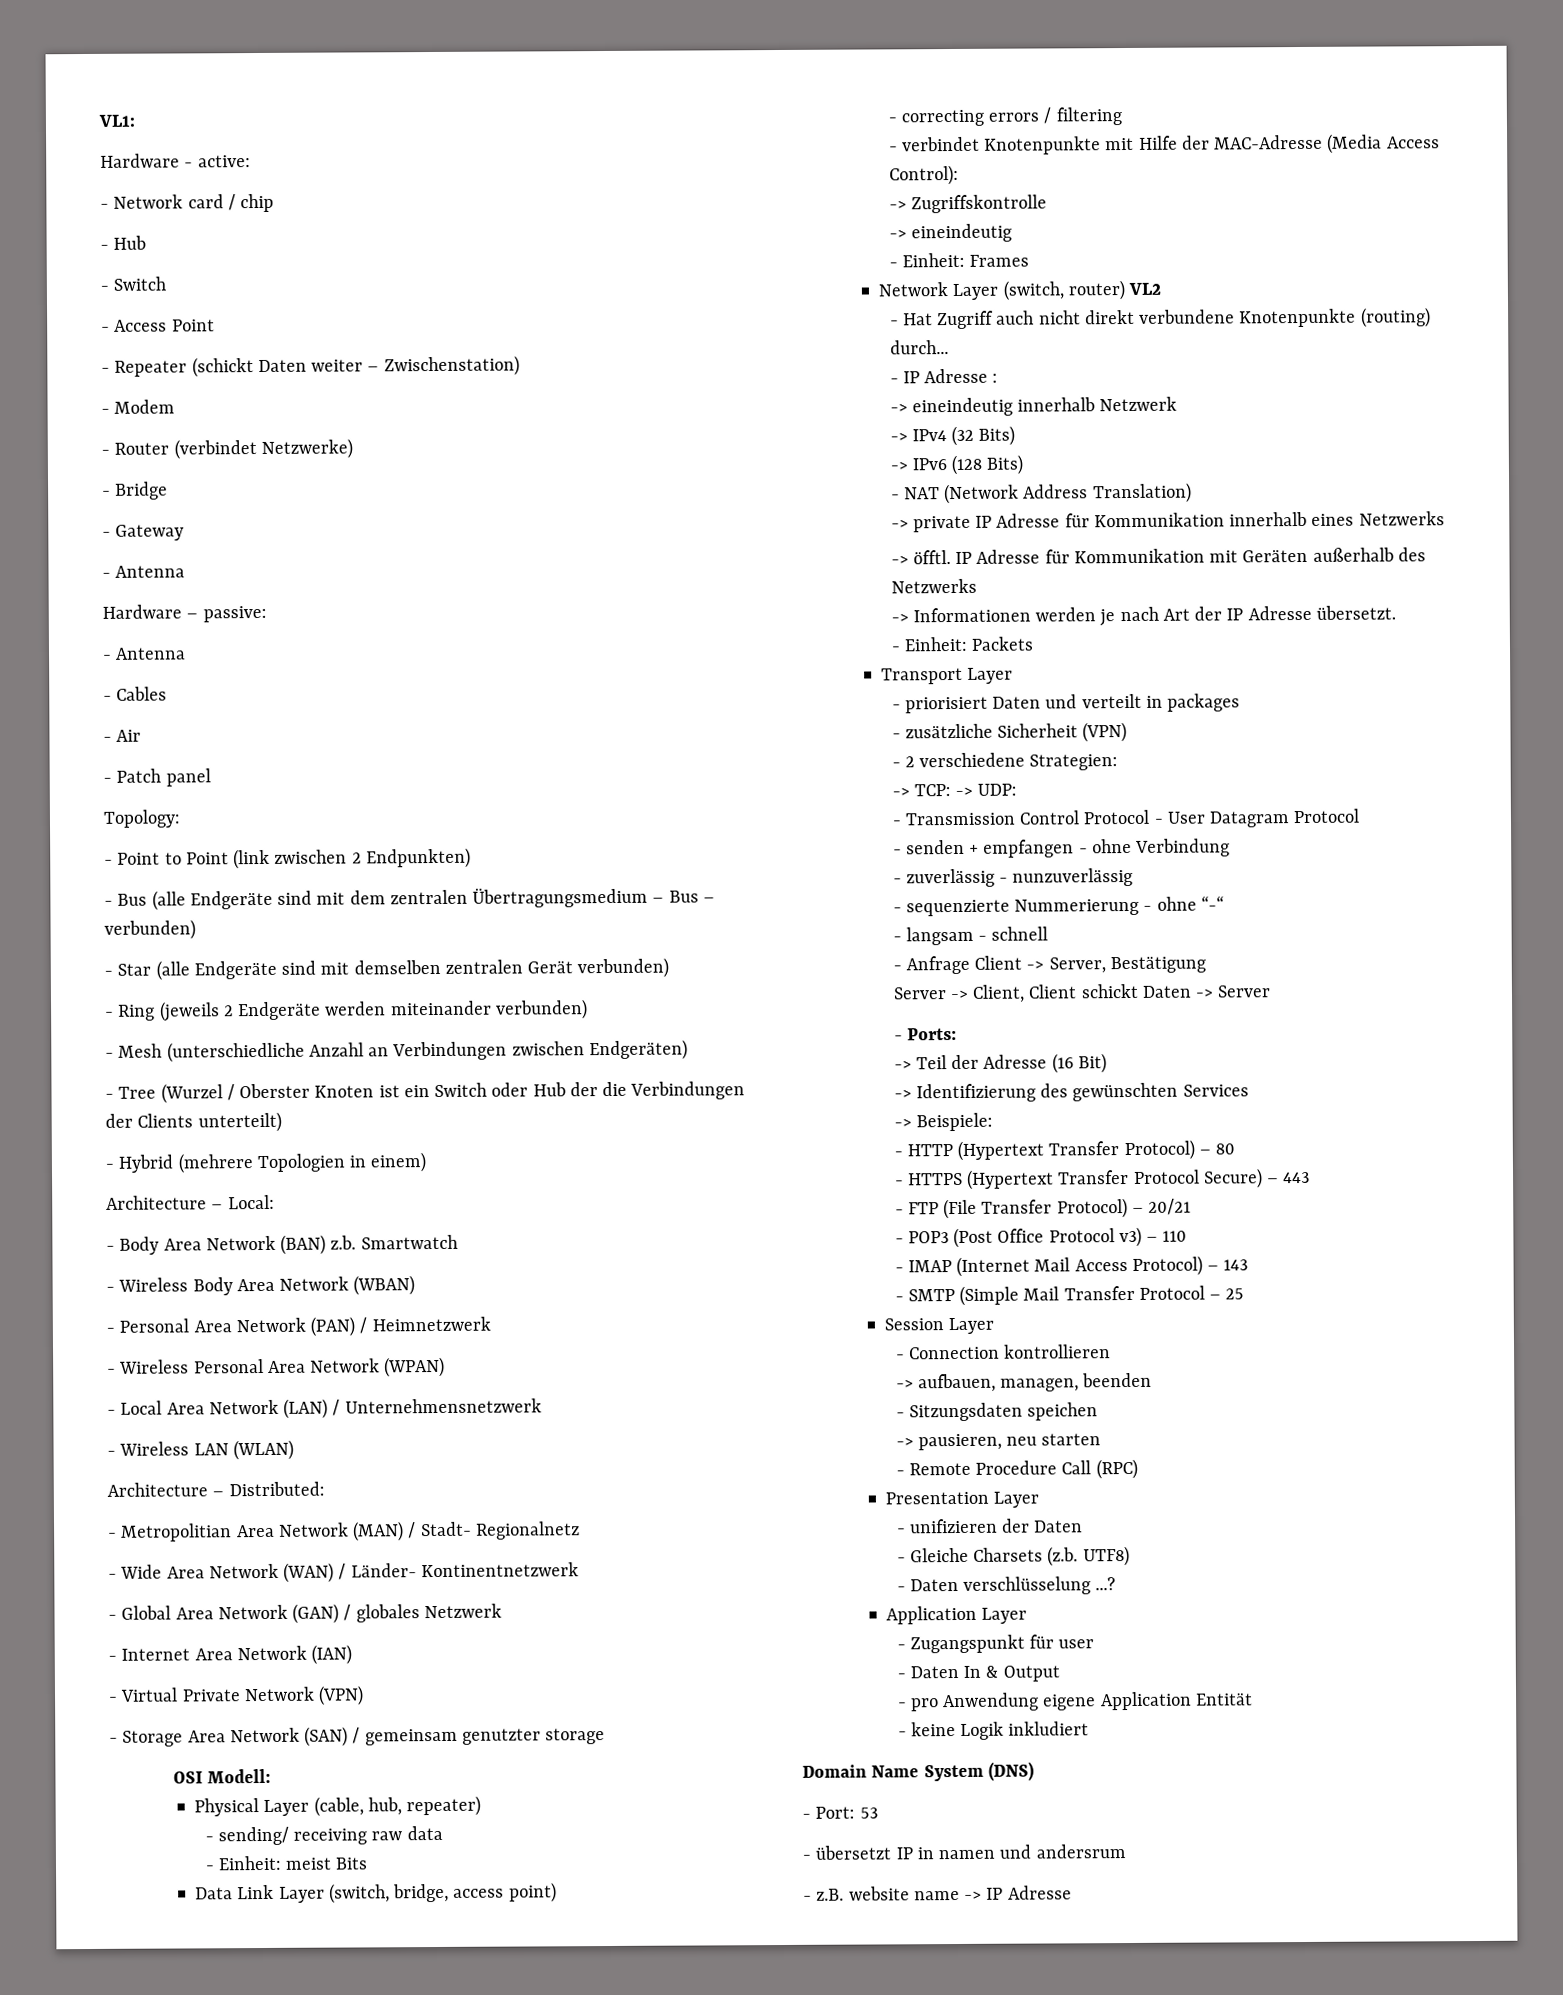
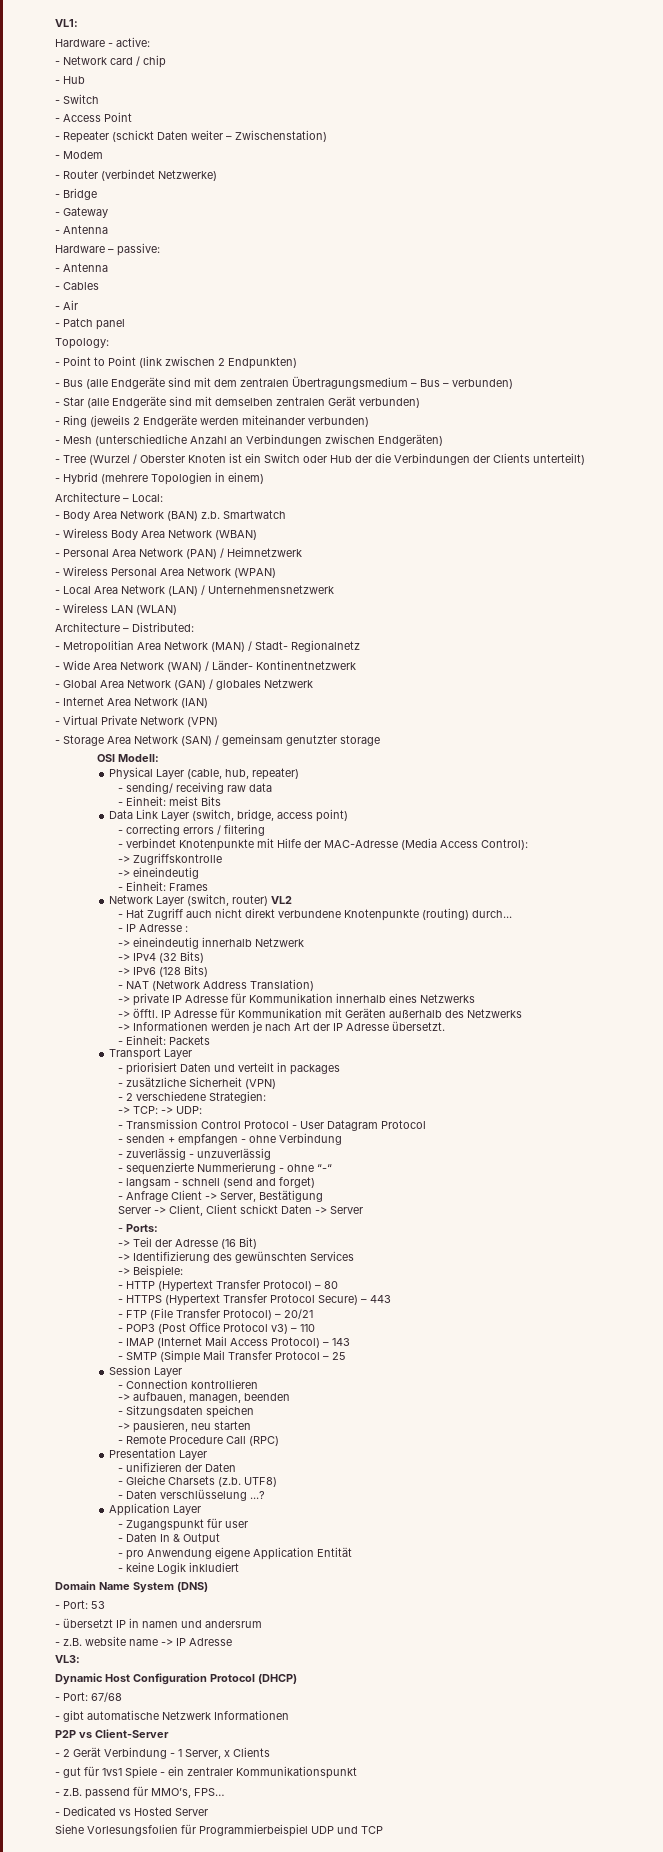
[1012,867,1134,887] nunzuverlässig -> [196,1148,271,1160] unzuverlässig
(1049, 933) none -> [222,1177,315,1188] (send and forget)
(1072, 1892) none -> [55,1655,80,1663] [55,1673,297,1685] [55,1692,122,1702] [55,1710,289,1722] [55,1729,169,1738] [55,1747,270,1759] [55,1766,357,1779] [55,1786,225,1799] [55,1806,208,1816] [55,1824,383,1837] // VL3: // Dynamic Host Configuration Protocol (DHCP) // - Port: 67/68 // - gibt automatische Netzwerk Informationen // P2P vs Client-Server // - 2 Gerät Verbindung - 1 Server, x Clients // - gut für 1vs1 Spiele - ein zentraler Kommunikationspunkt // - z.B. passend für MMO’s, FPS… // - Dedicated vs Hosted Server // Siehe Vorlesungsfolien für Programmierbeispiel UDP und TCP

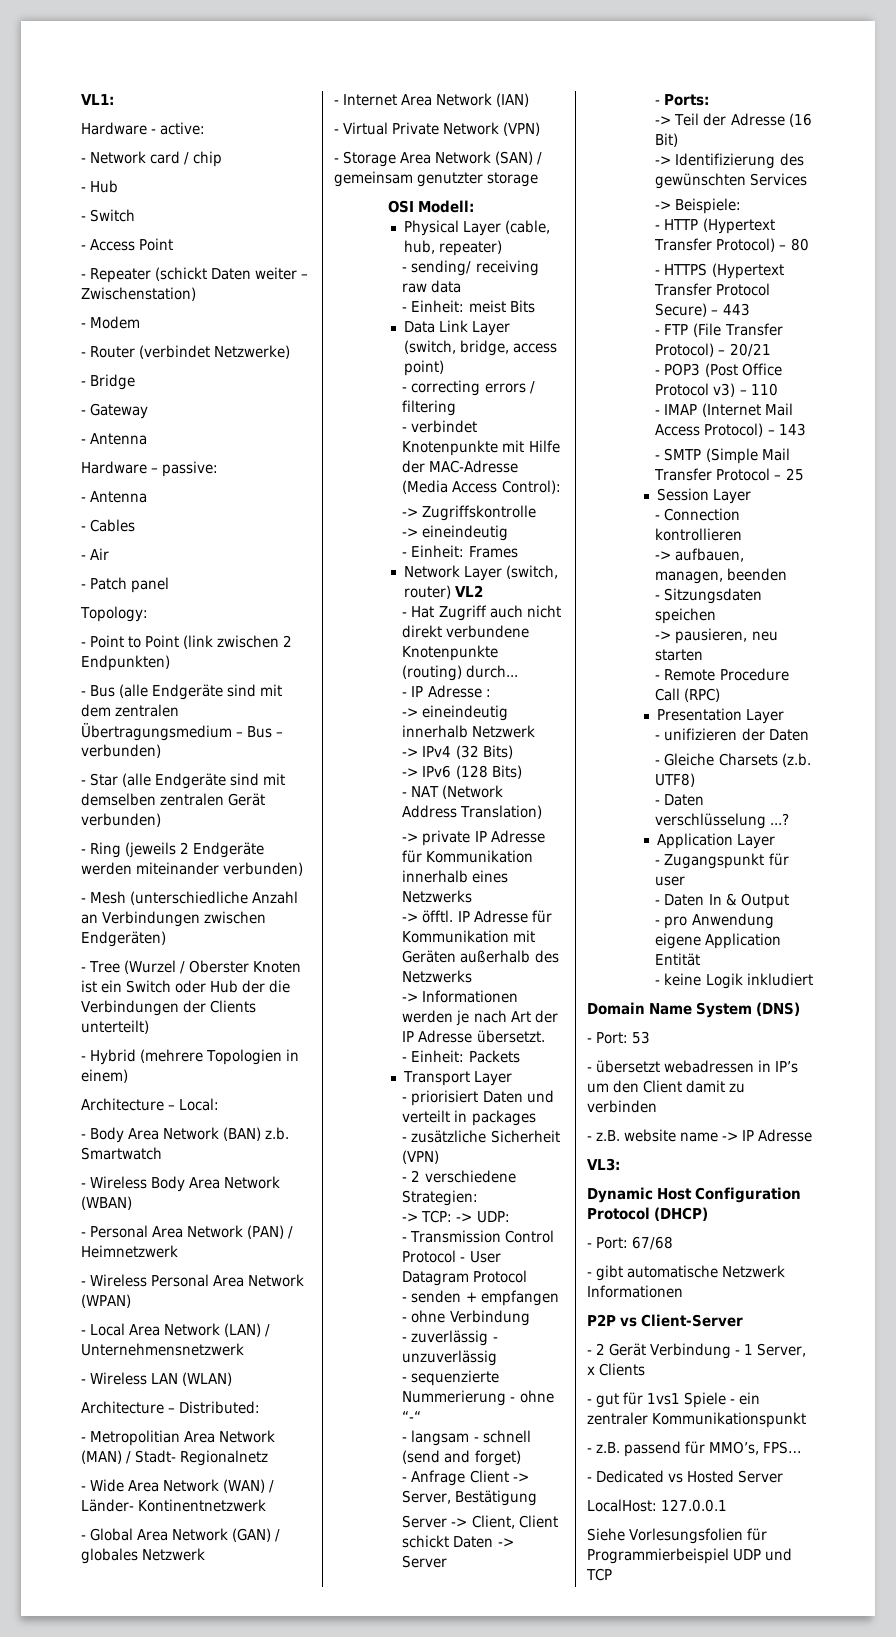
[116,1618,262,1628] IP in namen und andersrum -> [664,1060,799,1073] [587,1080,746,1093] [587,1100,657,1113] webadressen in IP’s um den Client damit zu verbinden
(208, 1812) none -> [587,1499,728,1512] // LocalHost: 127.0.0.1

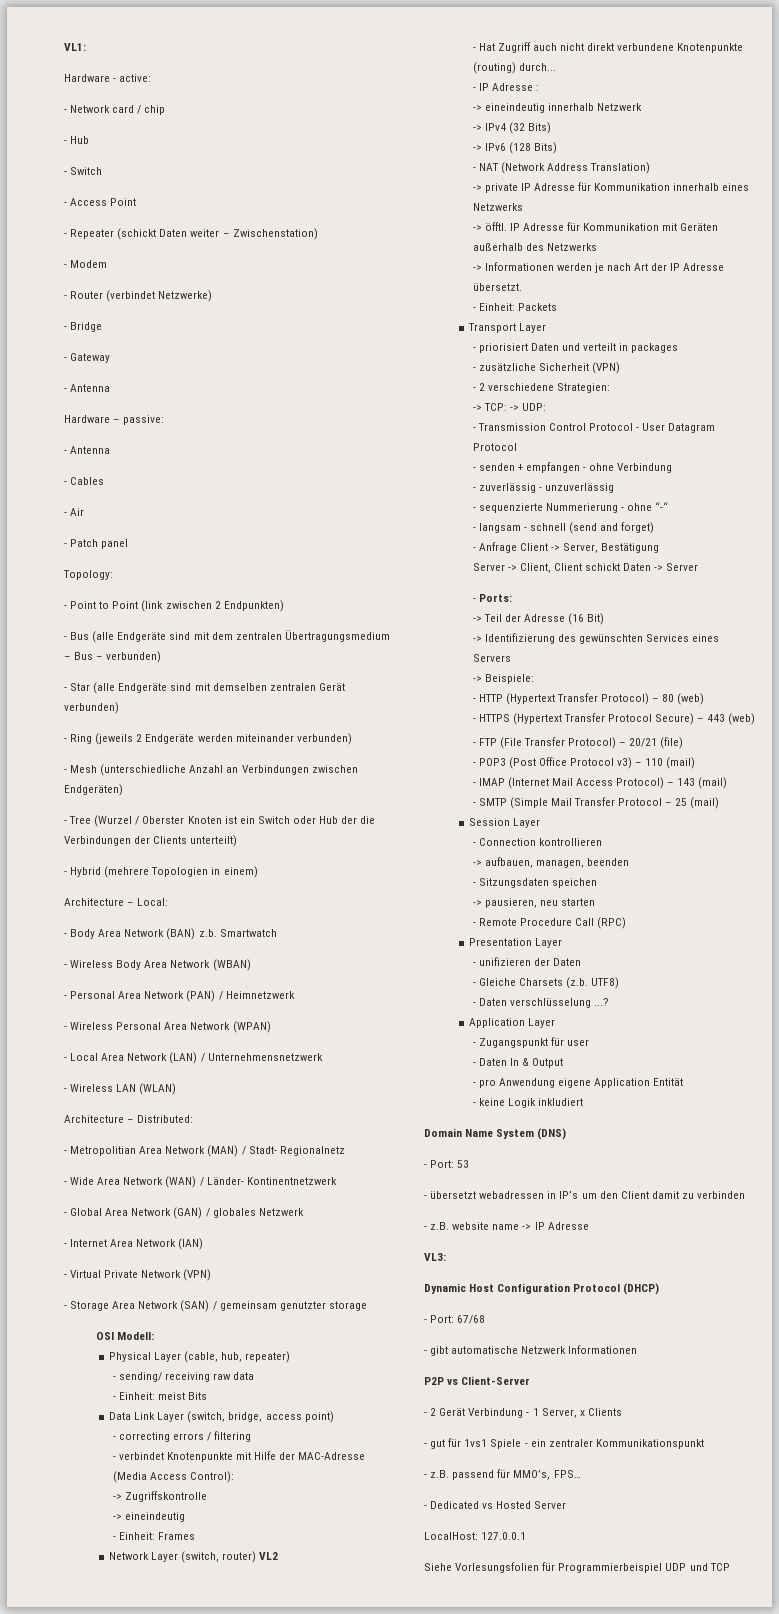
(808, 179) none -> [692,634,720,642] [472,654,511,662] eines Servers
(809, 244) none -> [677,693,705,705] (web)
(750, 309) none -> [728,713,756,725] (web)
(771, 350) none -> [660,737,684,749] (file)
(778, 389) none -> [666,757,696,769] (mail)
(806, 429) none -> [698,777,728,789] (mail)
(804, 474) none -> [690,797,720,809] (mail)

